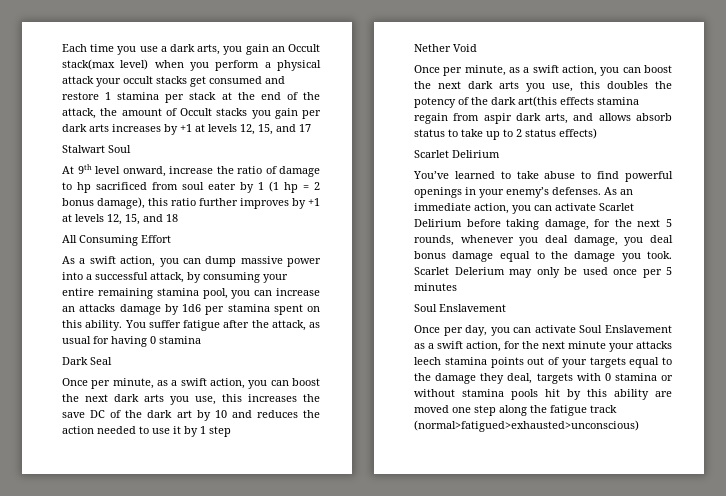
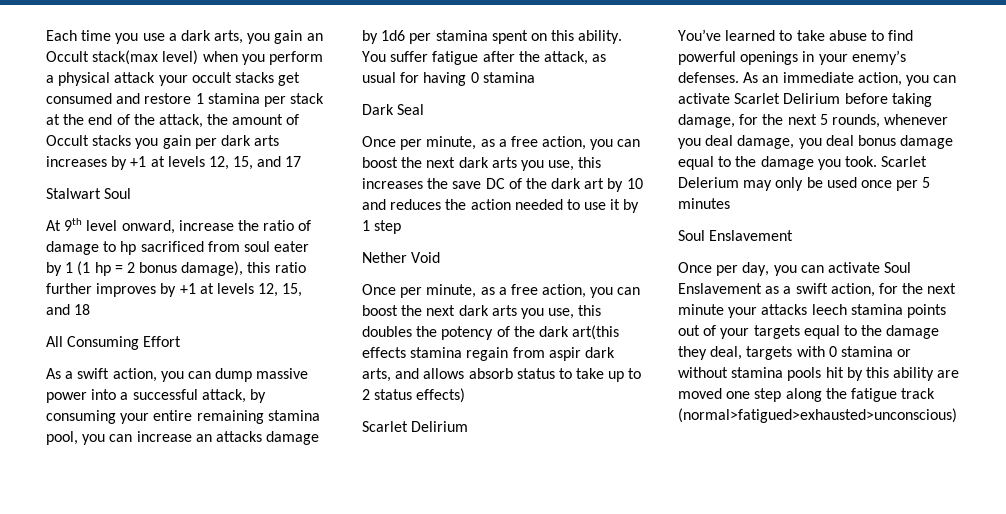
[180,378,207,386] swift -> [510,136,538,147] free
[532,65,559,73] swift -> [510,284,538,295] free

